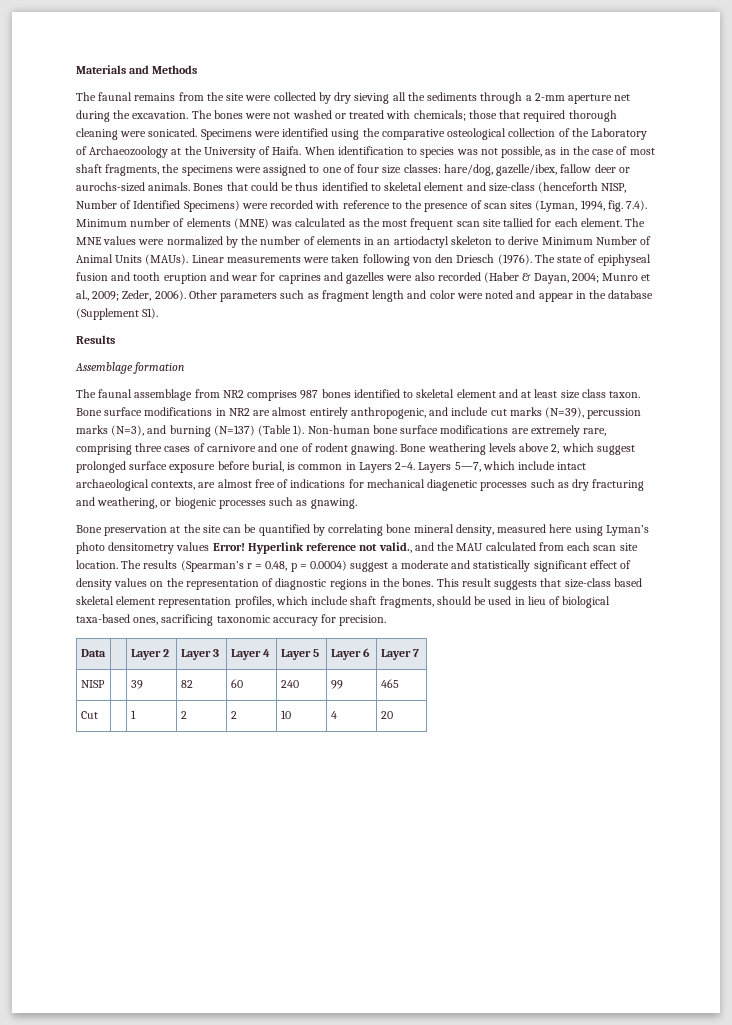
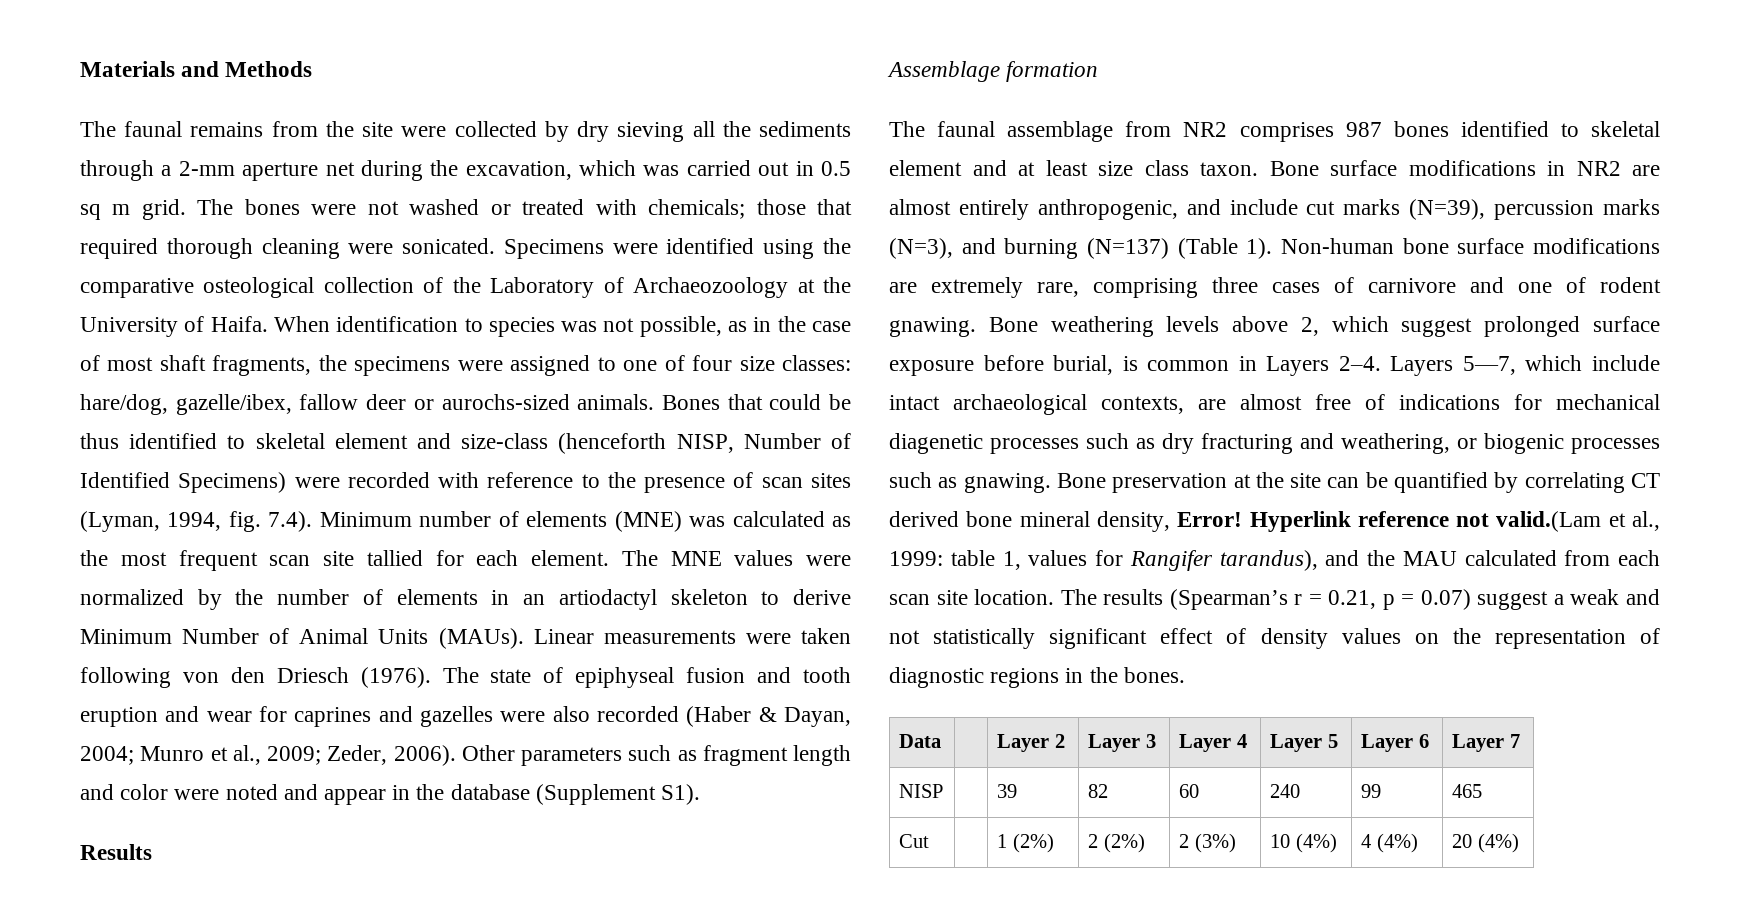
[132,111,189,119] excavation. -> [465,160,851,180] [80,199,186,220] excavation, which was carried out in 0.5 sq m grid.
(357, 503) // -> (1051, 483) none
(384, 530) none -> [1631,473,1660,488] [889,511,959,527] CT derived
[497,524,649,536] [76,542,412,554] measured here using Lyman’s photo densitometry values Error! Hyperlink reference not valid., -> [1177,511,1660,532] [889,550,1318,571] Error! Hyperlink reference not valid.(Lam et al., 1999: table 1, values for Rangifer tarandus),
[265,561,288,571] 0.48, -> [1328,590,1377,609] 0.21,
[310,560,348,571] 0.0004) -> [1420,589,1471,610] 0.07)
[400,560,471,569] moderate and -> [1570,589,1660,605] [889,630,920,644] weak and not
[436,578,642,590] [76,596,611,608] [76,614,387,626] This result suggests that size-class based skeletal element representation profiles, which include shaft fragments, should be used in lieu of biological taxa-based ones, sacrificing taxonomic accuracy for precision. -> (1185, 675) none
[180,711,187,719] [230,711,237,719] | 2 | 2 -> [1012,833,1054,853] [1088,833,1145,853] [1179,833,1236,853] (2%) | 2 (2%) | 2 (3%)
[330,711,337,719] | 4 -> [1295,833,1337,853] [1361,833,1418,853] (4%) | 4 (4%)
(393, 715) none -> [1477,833,1519,853] (4%)

